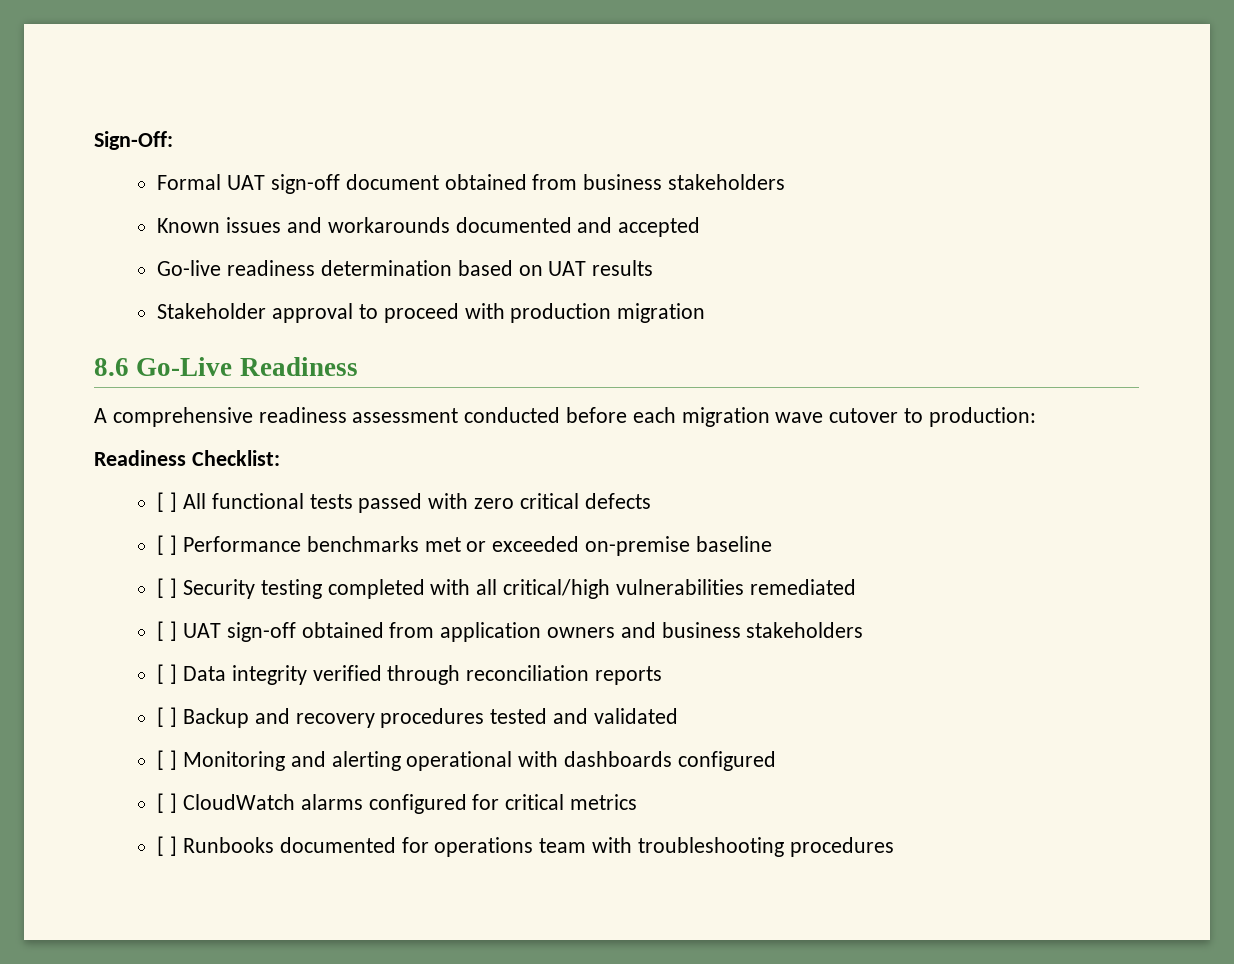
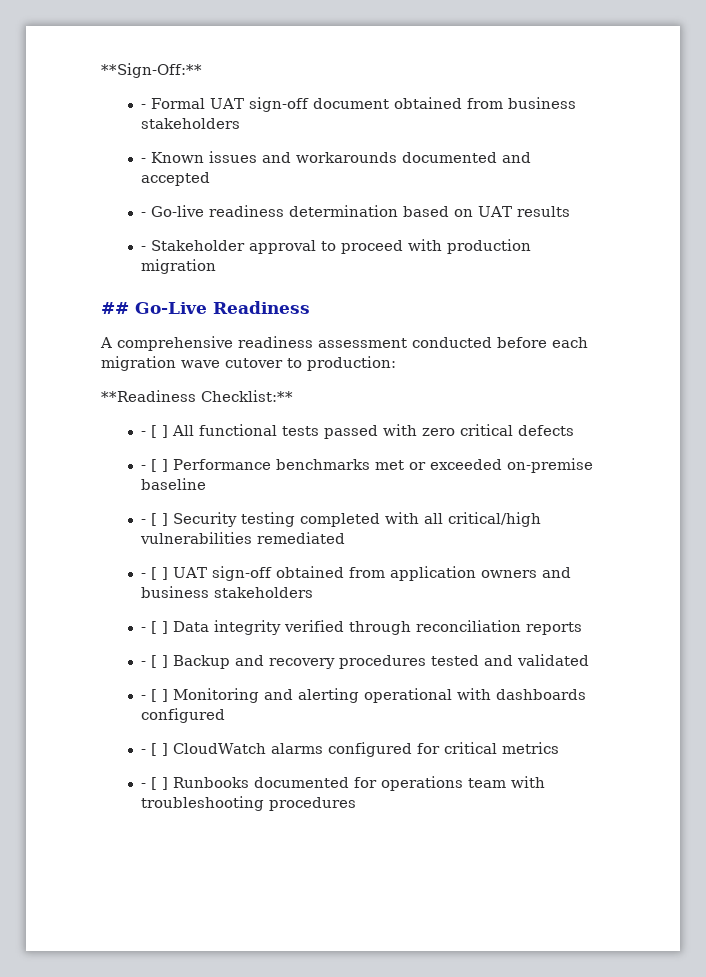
[94,131,173,150] Sign-Off: // -> [101,63,202,78] [141,104,147,109] **Sign-Off:** // -
(786, 182) none -> [141,158,147,163] -
(701, 227) none -> [141,212,147,217] -
(654, 268) none -> [141,246,147,251] -
[94,358,129,376] 8.6 -> [101,302,129,314] ##
[94,450,280,466] Readiness Checklist: // -> [101,390,293,402] [141,431,147,436] **Readiness Checklist:** // -
(651, 501) none -> [141,465,147,470] -
(772, 544) none -> [141,519,147,524] -
(856, 587) none -> [141,573,147,578] -
(864, 630) none -> [141,627,147,632] -
(663, 675) none -> [141,661,147,666] -
(678, 716) none -> [141,695,147,700] -
(776, 761) none -> [141,749,147,754] -
(638, 802) none -> [141,783,147,788] -

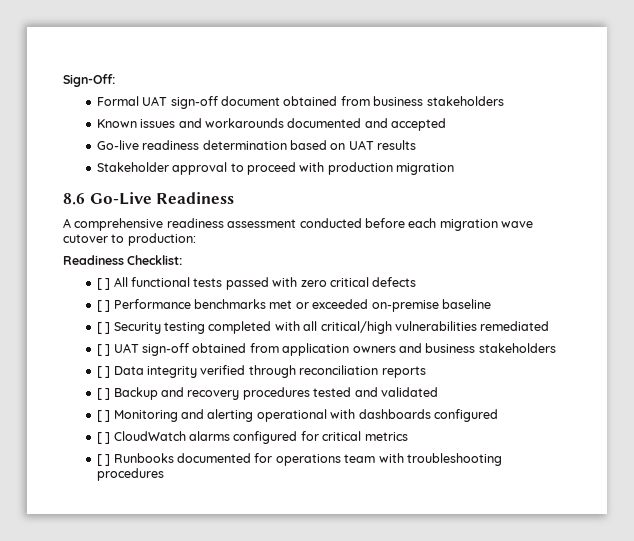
[101,63,202,78] [141,104,147,109] **Sign-Off:** // - -> [63,74,115,87] Sign-Off: //
[141,158,147,163] - -> (504, 101) none
[141,212,147,217] - -> (447, 124) none
[141,246,147,251] - -> (417, 145) none
[101,302,129,314] ## -> [63,193,85,205] 8.6
[101,390,293,402] [141,431,147,436] **Readiness Checklist:** // - -> [63,255,183,265] Readiness Checklist: //
[141,465,147,470] - -> (417, 282) none
[141,519,147,524] - -> (491, 304) none
[141,573,147,578] - -> (550, 326) none
[141,627,147,632] - -> (556, 348) none
[141,661,147,666] - -> (426, 372) none
[141,695,147,700] - -> (438, 392) none
[141,749,147,754] - -> (498, 415) none
[141,783,147,788] - -> (408, 436) none

